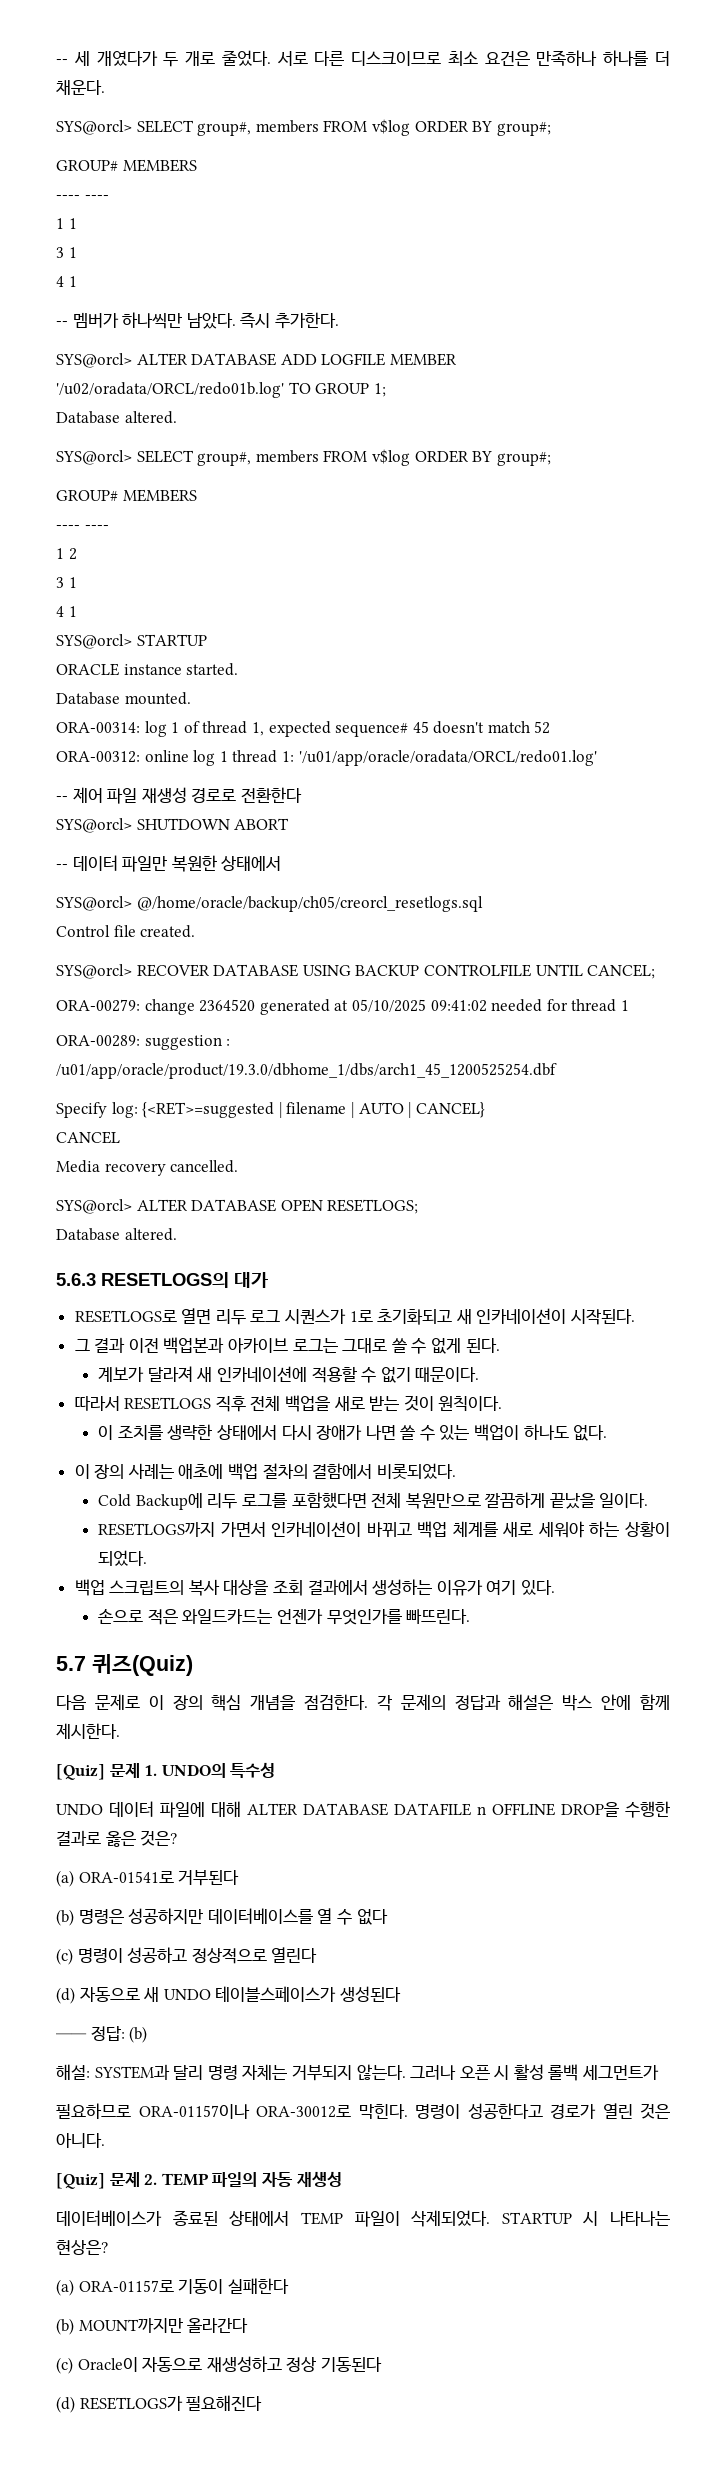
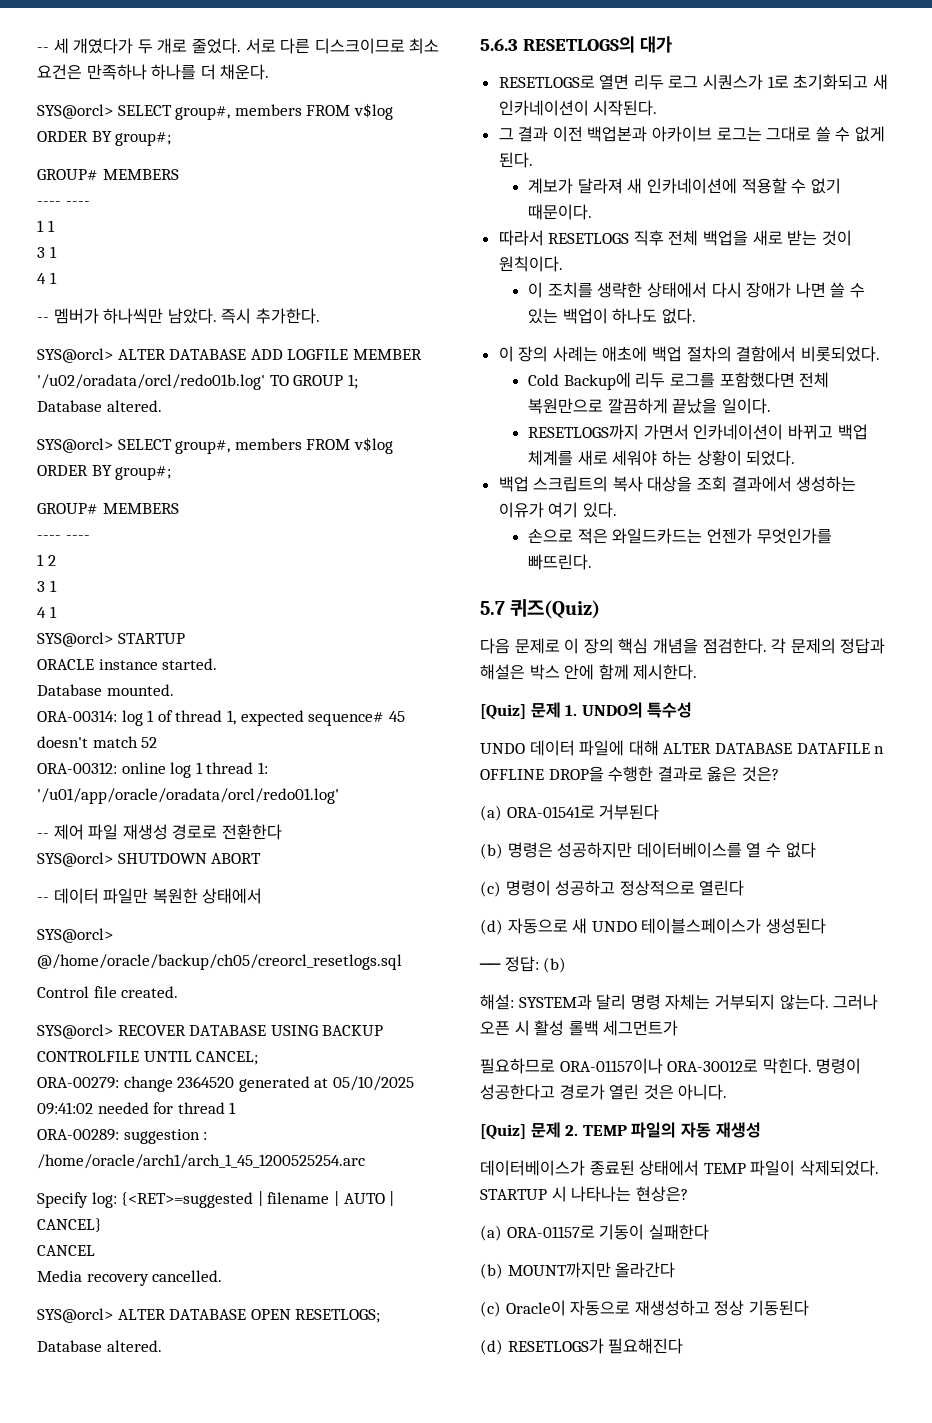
[56,382,284,398] '/u02/oradata/ORCL/redo01b.log' -> [37,374,265,390] '/u02/oradata/orcl/redo01b.log'
[298,750,597,766] '/u01/app/oracle/oradata/ORCL/redo01.log' -> [37,788,339,804] '/u01/app/oracle/oradata/orcl/redo01.log'
[56,1063,557,1079] /u01/app/oracle/product/19.3.0/dbhome_1/dbs/arch1_45_1200525254.dbf -> [37,1154,365,1169] /home/oracle/arch1/arch_1_45_1200525254.arc

